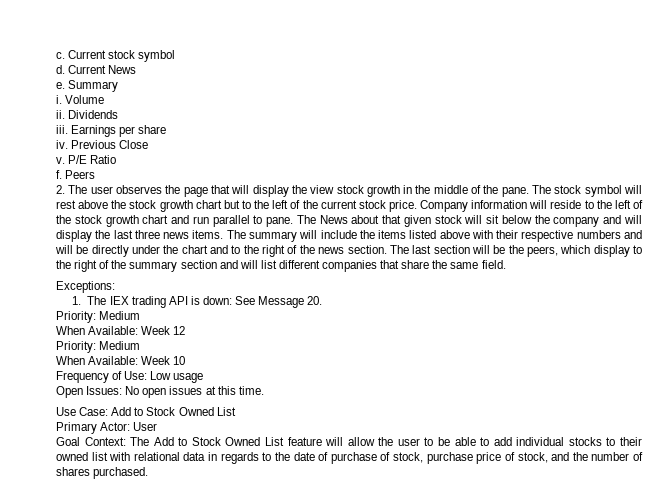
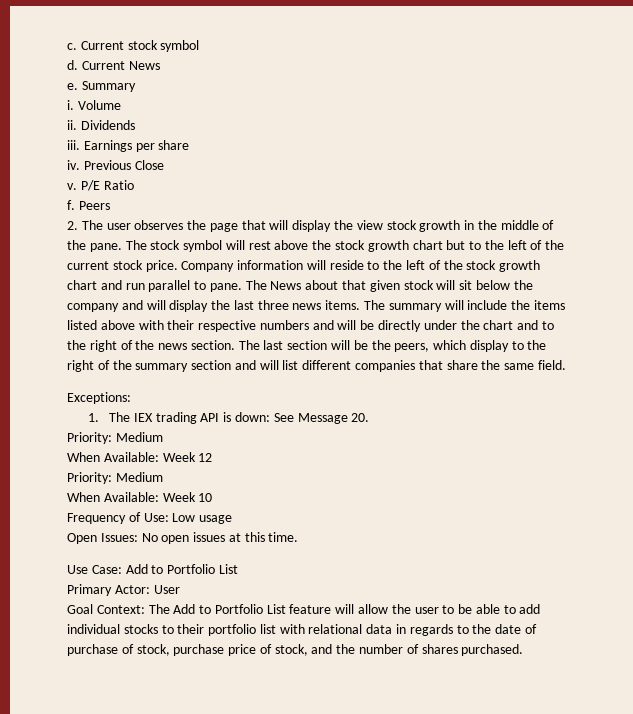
[146,407,214,416] Stock Owned -> [167,564,216,574] Portfolio
[191,437,261,446] Stock Owned -> [214,604,263,614] Portfolio
[56,452,88,461] owned -> [208,624,257,636] portfolio

